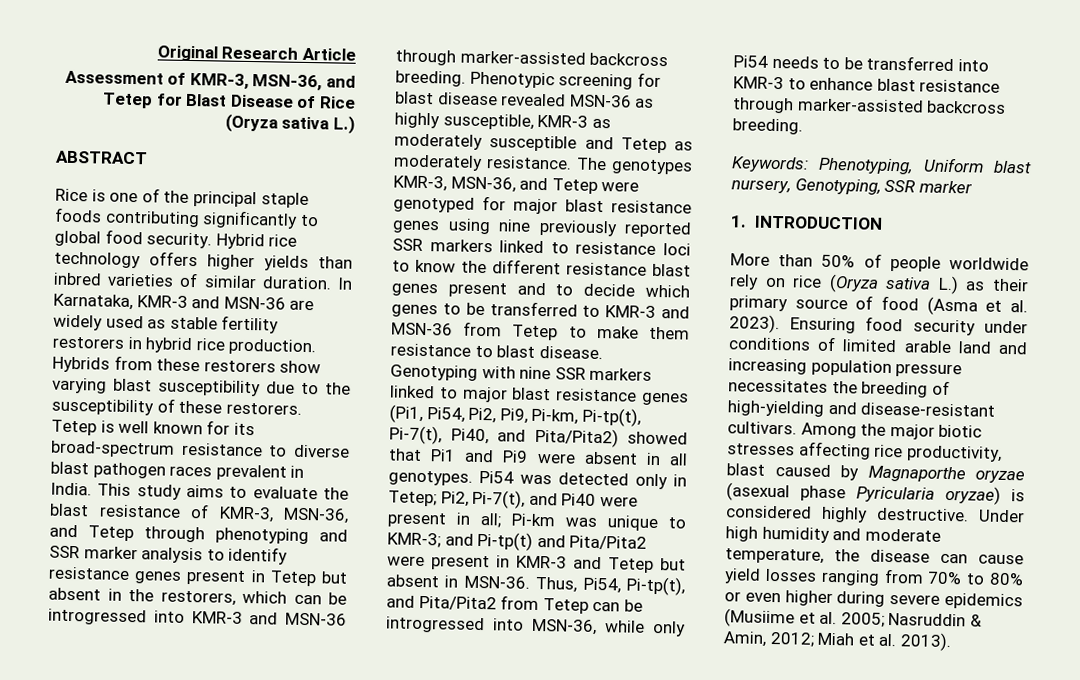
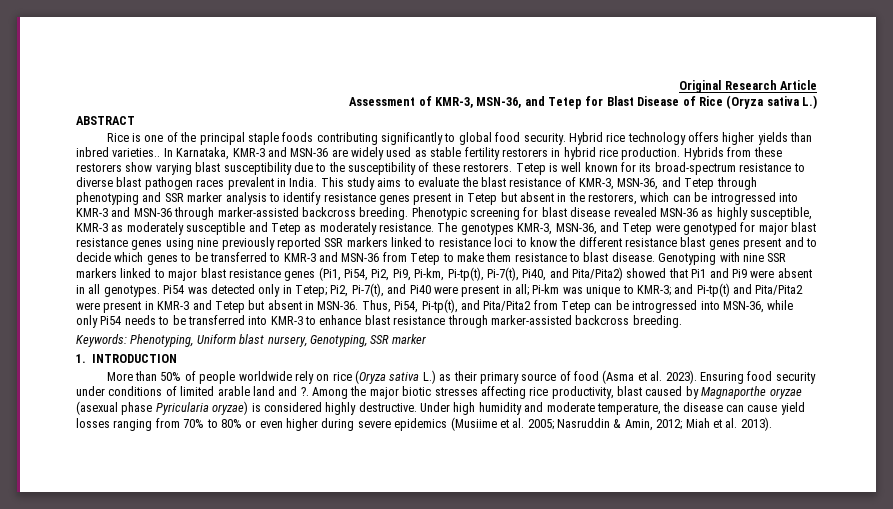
[107,272,332,290] varieties of similar duration. -> [112,148,161,157] varieties..
[728,358,963,378] [728,379,950,398] [727,400,996,417] [727,421,797,435] increasing population pressure necessitates the breeding of high-yielding and disease-resistant cultivars. -> [300,387,309,396] ?.

